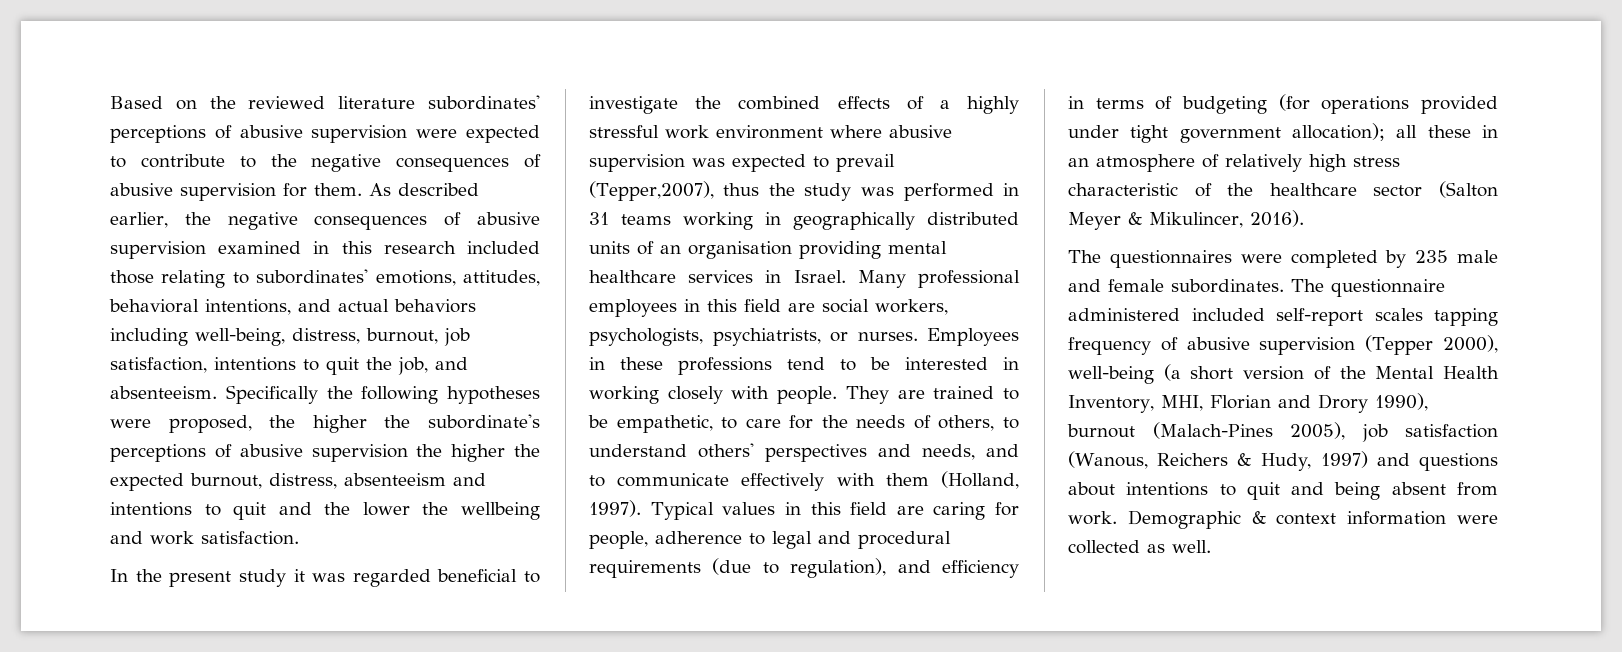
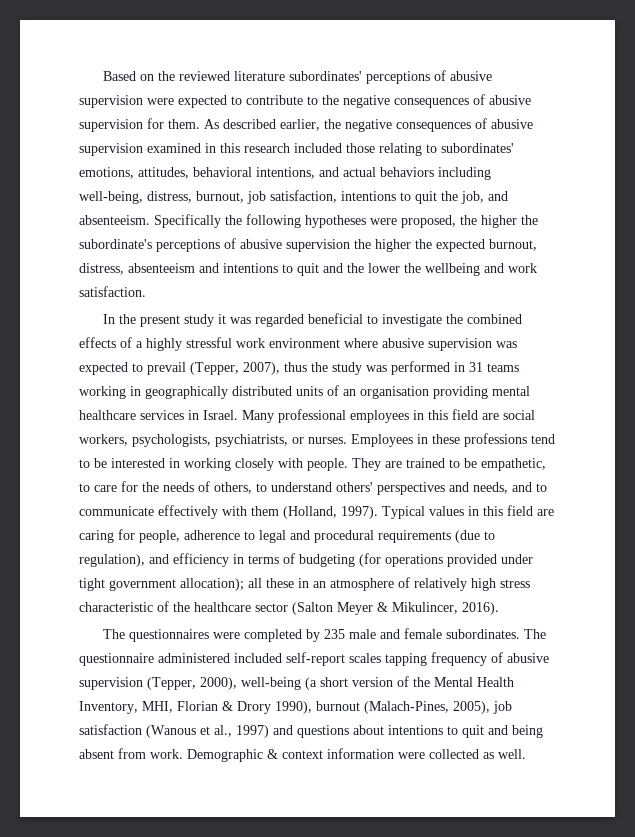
[589,181,714,201] (Tepper,2007), -> [190,362,280,375] (Tepper, 2007),
[1365,335,1434,355] (Tepper -> [147,677,196,690] (Tepper,
[1277,395,1311,408] and -> [222,701,233,711] &
[1152,422,1273,439] (Malach-Pines -> [364,701,449,714] (Malach-Pines,
[1068,451,1312,471] (Wanous, Reichers & Hudy, -> [146,725,232,738] (Wanous et al.,

